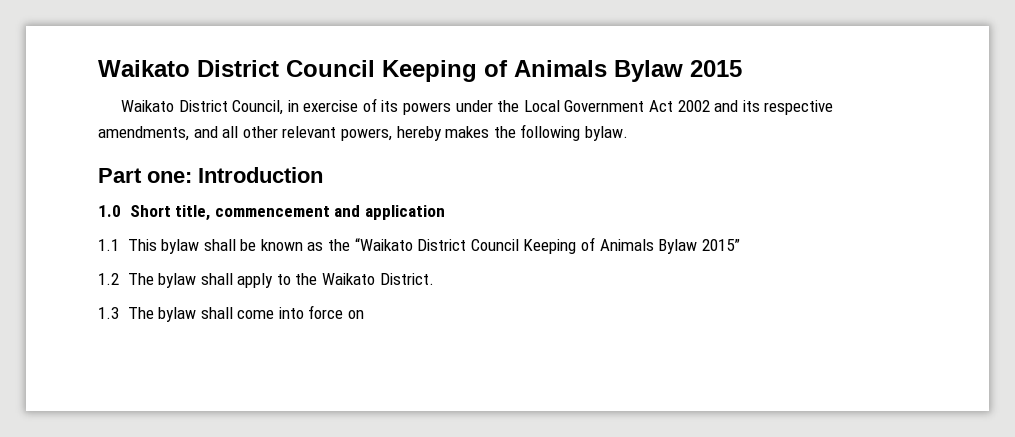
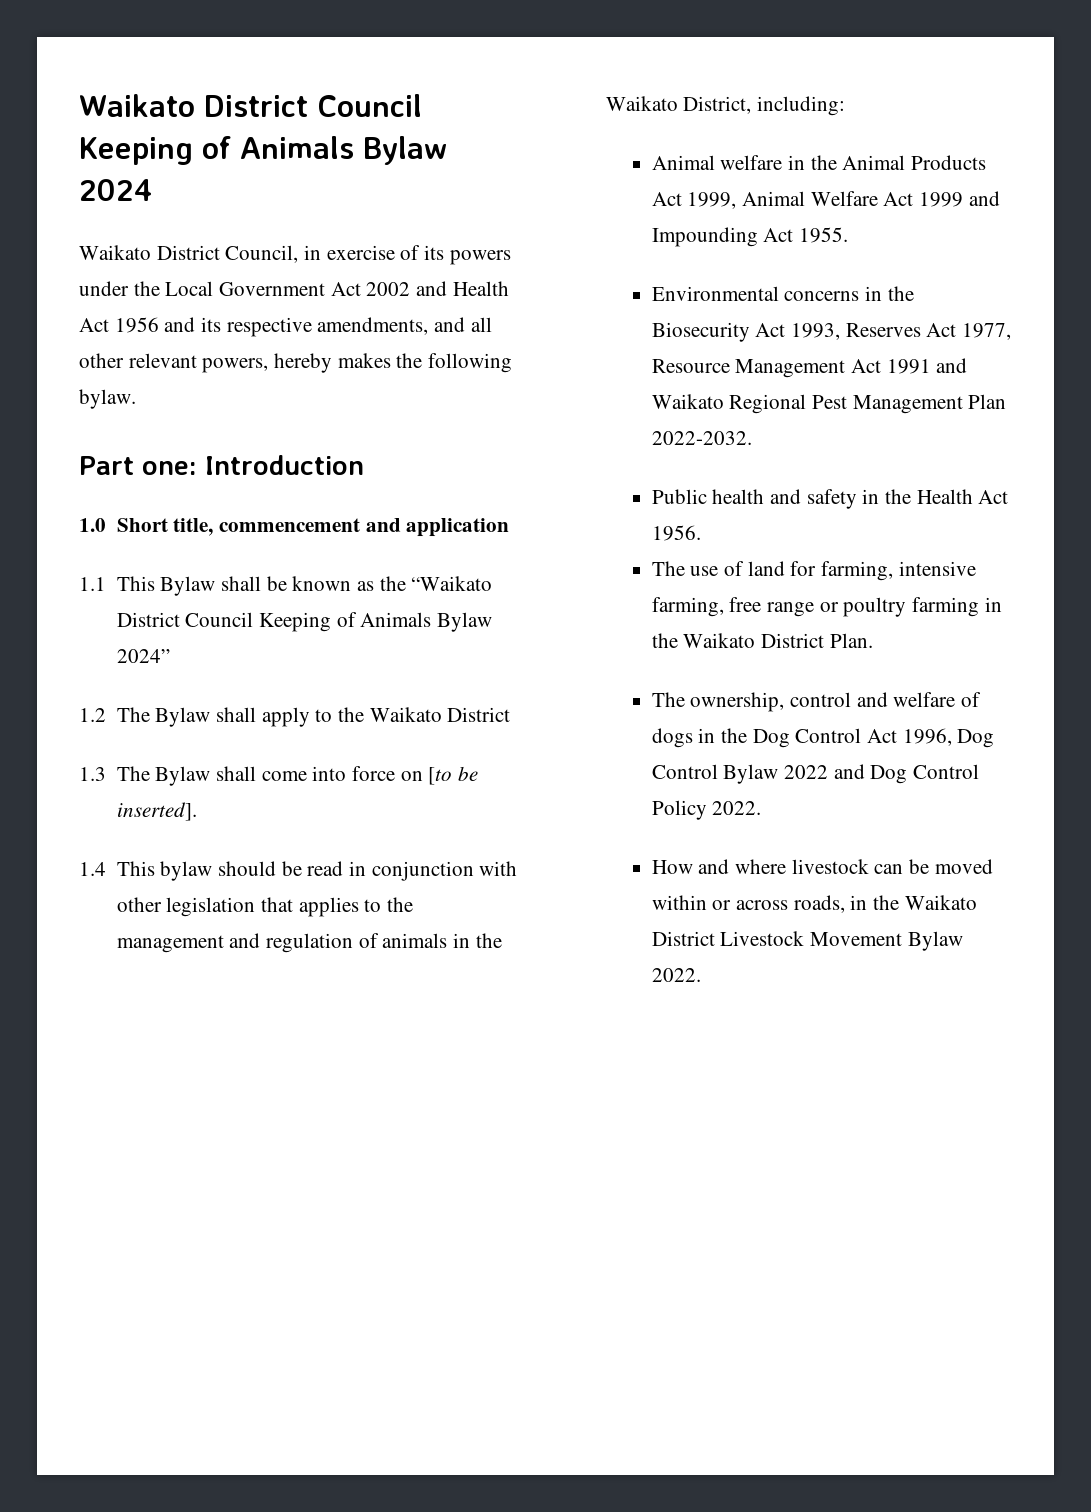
[690,60,742,77] 2015 -> [79,179,152,201] 2024
(739, 106) none -> [452,281,509,296] [79,317,196,333] Health Act 1956 and
[161,239,200,254] bylaw -> [160,576,216,596] Bylaw
[701,239,740,251] 2015” -> [116,649,170,663] 2024”
[158,273,197,288] bylaw -> [155,707,211,727] Bylaw
[379,273,434,285] District. -> [447,707,511,722] District
[158,307,197,322] bylaw -> [155,766,211,786] Bylaw
(365, 314) none -> [428,766,478,785] [116,802,197,821] [79,861,518,881] [116,897,413,917] [116,933,502,953] [605,96,845,116] [651,155,986,170] [651,191,1000,209] [651,227,848,247] [651,286,914,301] [651,322,1011,342] [651,358,968,378] [651,394,1007,414] [651,431,752,445] [651,489,1009,509] [651,525,701,541] [651,561,976,581] [651,597,1002,617] [651,633,873,648] [651,692,981,712] [651,728,995,748] [651,764,979,784] [651,800,762,820] [651,859,993,874] [651,895,977,913] [651,931,963,951] [651,968,701,982] [to be inserted]. // 1.4 This bylaw should be read in conjunction with other legislation that applies to the management and regulation of animals in the Waikato District, including: // Animal welfare in the Animal Products Act 1999, Animal Welfare Act 1999 and Impounding Act 1955. // Environmental concerns in the Biosecurity Act 1993, Reserves Act 1977, Resource Management Act 1991 and Waikato Regional Pest Management Plan 2022-2032. // Public health and safety in the Health Act 1956. // The use of land for farming, intensive farming, free range or poultry farming in the Waikato District Plan. // The ownership, control and welfare of dogs in the Dog Control Act 1996, Dog Control Bylaw 2022 and Dog Control Policy 2022. // How and where livestock can be moved within or across roads, in the Waikato District Livestock Movement Bylaw 2022.

